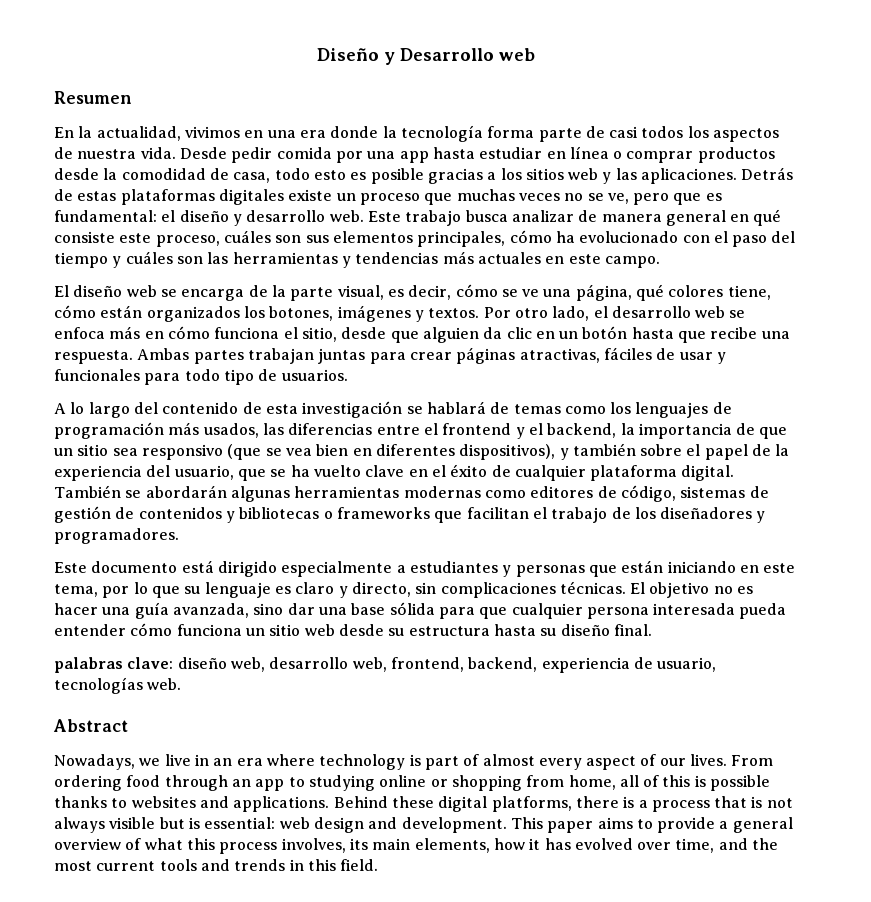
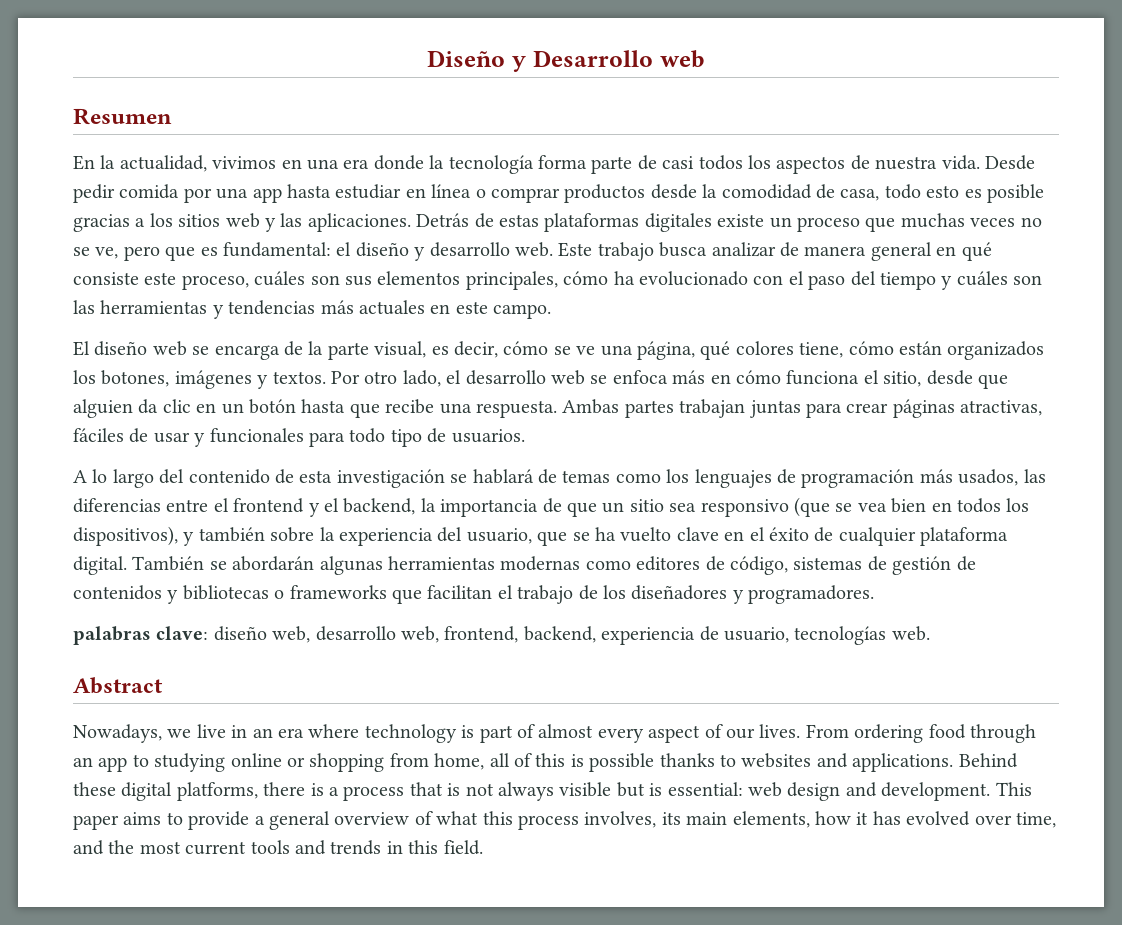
[375,444,455,456] diferentes -> [956,498,1030,513] todos los
[686,444,772,460] el papel de -> (315, 534) none
[54,560,796,577] [54,581,754,598] [54,602,787,619] [54,623,652,636] // Este documento está dirigido especialmente a estudiantes y personas que están iniciando en este tema, por lo que su lenguaje es claro y directo, sin complicaciones técnicas. El objetivo no es hacer una guía avanzada, sino dar una base sólida para que cualquier persona interesada pueda entender cómo funciona un sitio web desde su estructura hasta su diseño final. -> (875, 594) none

